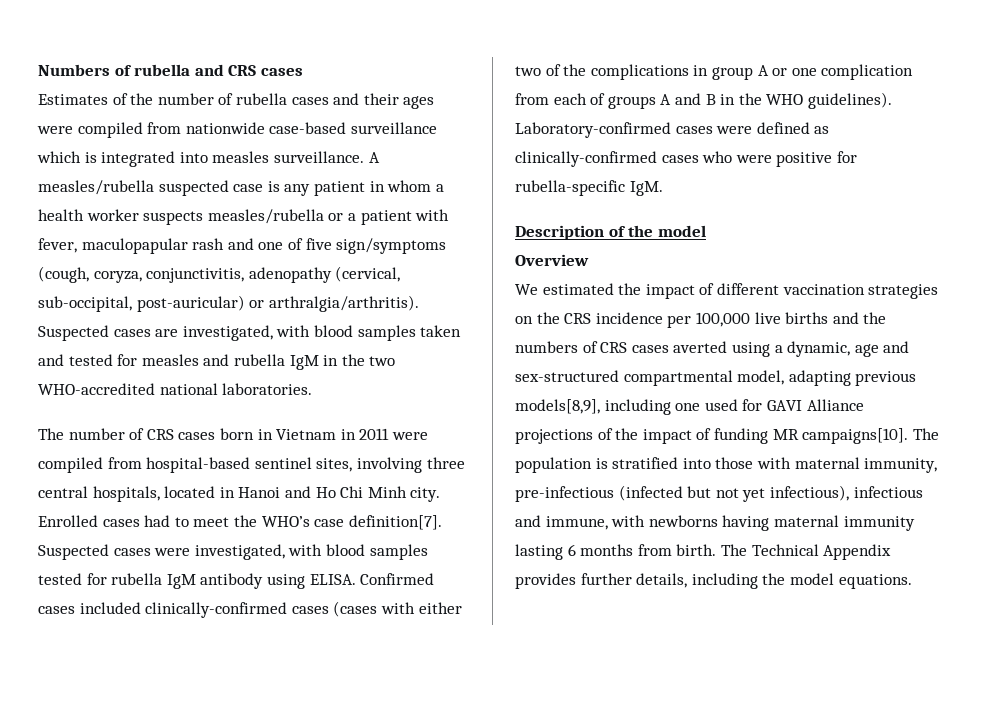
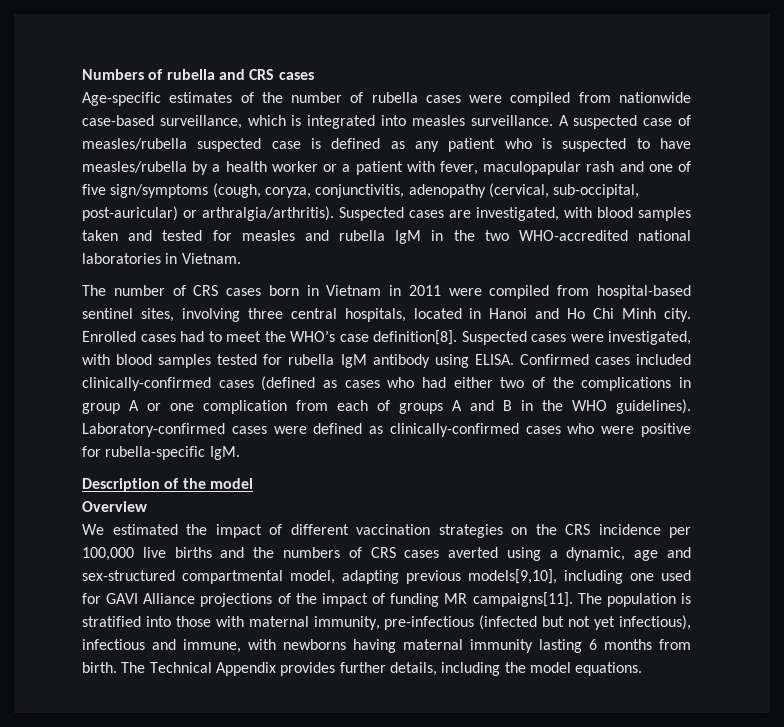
[38,94,108,105] Estimates -> [82,92,233,106] Age-specific estimates
[333,93,435,109] and their ages -> (461, 99) none
[350,122,437,134] surveillance -> [159,115,242,129] surveillance,
(380, 157) none -> [573,115,691,129] suspected case of
[284,180,432,196] any patient in whom -> [331,138,691,152] [82,161,209,175] defined as any patient who is suspected to have measles/rubella by
[143,209,324,225] suspects measles/rubella -> (318, 166) none
[222,383,313,395] laboratories. -> [82,253,241,264] laboratories in Vietnam.
[348,515,442,530] definition[7]. -> [373,330,457,345] definition[8].
[333,601,415,617] (cases with -> [261,376,446,391] (defined as cases who had
[515,399,600,414] models[8,9], -> [468,569,557,584] models[9,10],
[802,428,909,444] campaigns[10]. -> [472,592,573,607] campaigns[11].

